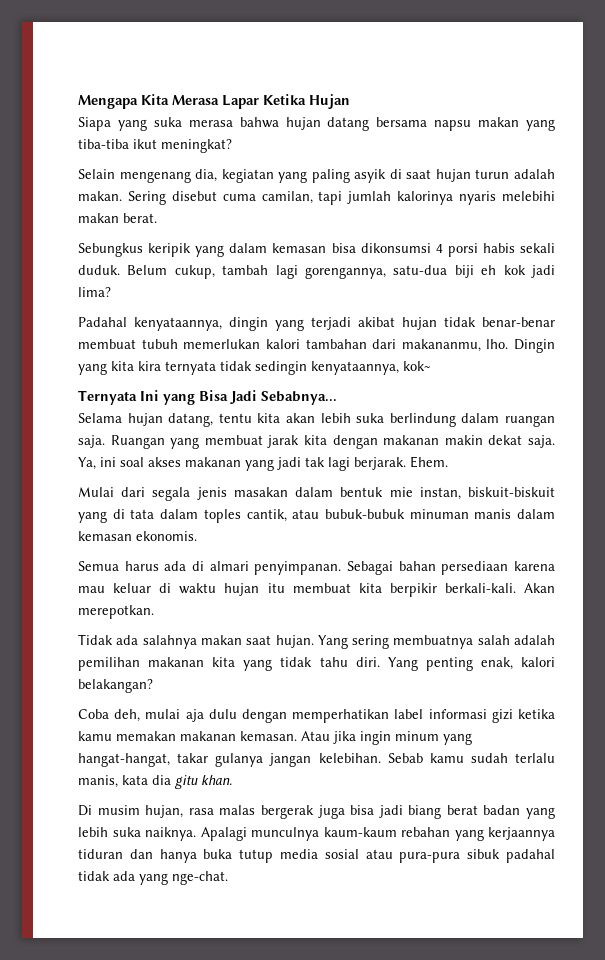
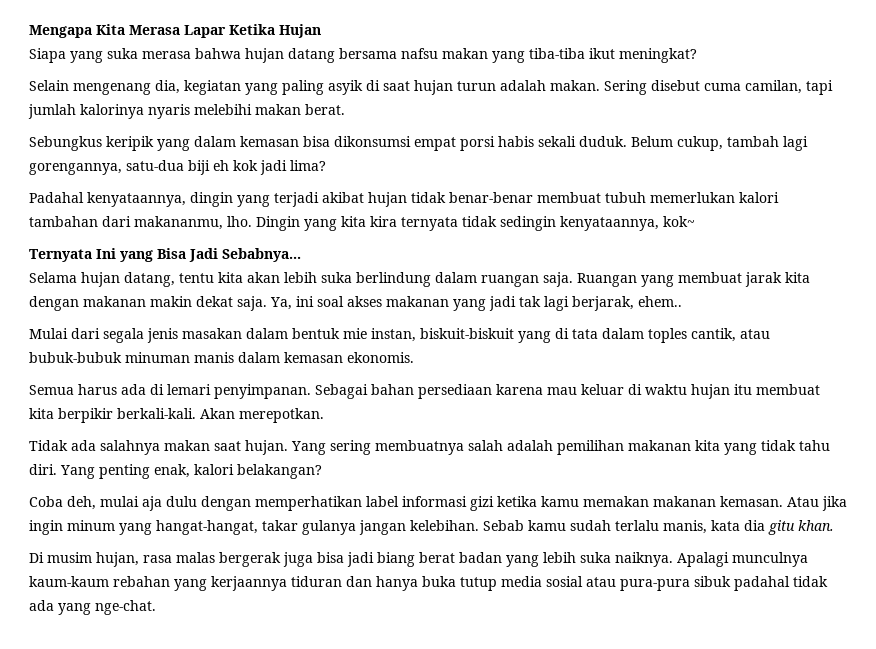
[434,120,472,131] napsu -> [401,48,438,59] nafsu
[435,244,443,253] 4 -> [414,137,456,151] empat
[354,456,448,470] berjarak. Ehem. -> [572,296,682,311] berjarak, ehem..
[209,561,249,571] almari -> [167,384,211,395] lemari

